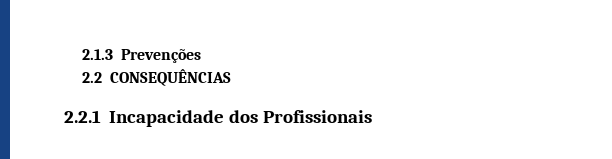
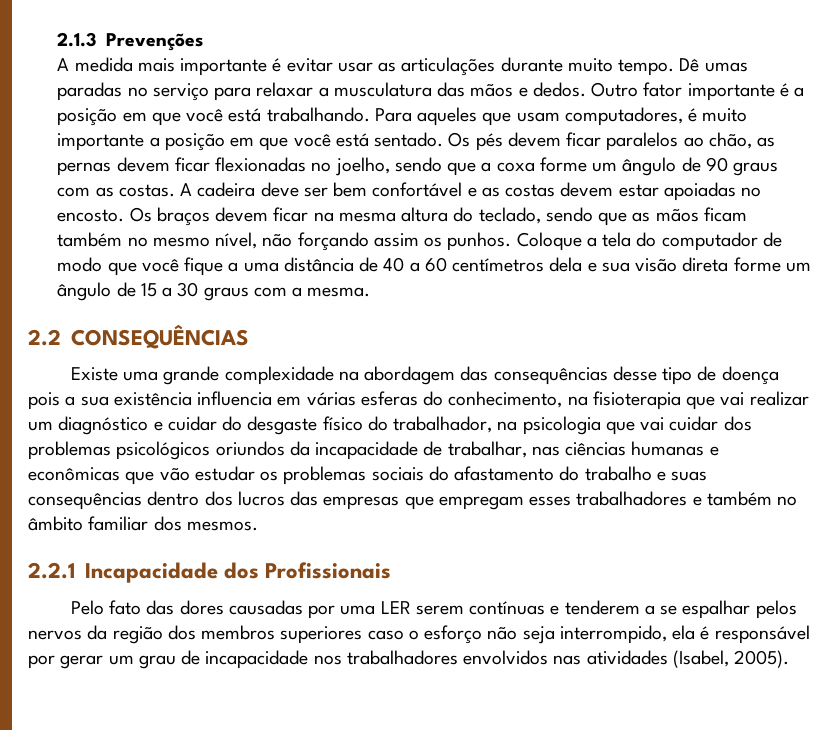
[82,69,232,86] [64,110,372,127] 2.2 CONSEQUÊNCIAS // 2.2.1 Incapacidade dos Profissionais -> [57,57,748,76] [57,82,805,101] [57,107,748,126] [57,132,776,151] [57,157,779,176] [57,182,762,201] [57,207,747,226] [57,232,782,251] [57,257,812,276] [57,282,371,301] [28,324,249,349] [70,366,779,385] [28,391,809,410] [28,416,752,435] [28,441,719,460] [28,466,708,485] [28,491,798,510] [28,516,258,531] [28,562,391,583] [70,600,797,619] [28,625,810,644] [28,650,790,669] A medida mais importante é evitar usar as articulações durante muito tempo. Dê umas paradas no serviço para relaxar a musculatura das mãos e dedos. Outro fator importante é a posição em que você está trabalhando. Para aqueles que usam computadores, é muito importante a posição em que você está sentado. Os pés devem ficar paralelos ao chão, as pernas devem ficar flexionadas no joelho, sendo que a coxa forme um ângulo de 90 graus com as costas. A cadeira deve ser bem confortável e as costas devem estar apoiadas no encosto. Os braços devem ficar na mesma altura do teclado, sendo que as mãos ficam também no mesmo nível, não forçando assim os punhos. Coloque a tela do computador de modo que você fique a uma distância de 40 a 60 centímetros dela e sua visão direta forme um ângulo de 15 a 30 graus com a mesma. // 2.2 CONSEQUÊNCIAS // Existe uma grande complexidade na abordagem das consequências desse tipo de doença pois a sua existência influencia em várias esferas do conhecimento, na fisioterapia que vai realizar um diagnóstico e cuidar do desgaste físico do trabalhador, na psicologia que vai cuidar dos problemas psicológicos oriundos da incapacidade de trabalhar, nas ciências humanas e econômicas que vão estudar os problemas sociais do afastamento do trabalho e suas consequências dentro dos lucros das empresas que empregam esses trabalhadores e também no âmbito familiar dos mesmos. // 2.2.1 Incapacidade dos Profissionais // Pelo fato das dores causadas por uma LER serem contínuas e tenderem a se espalhar pelos nervos da região dos membros superiores caso o esforço não seja interrompido, ela é responsável por gerar um grau de incapacidade nos trabalhadores envolvidos nas atividades (Isabel, 2005).

